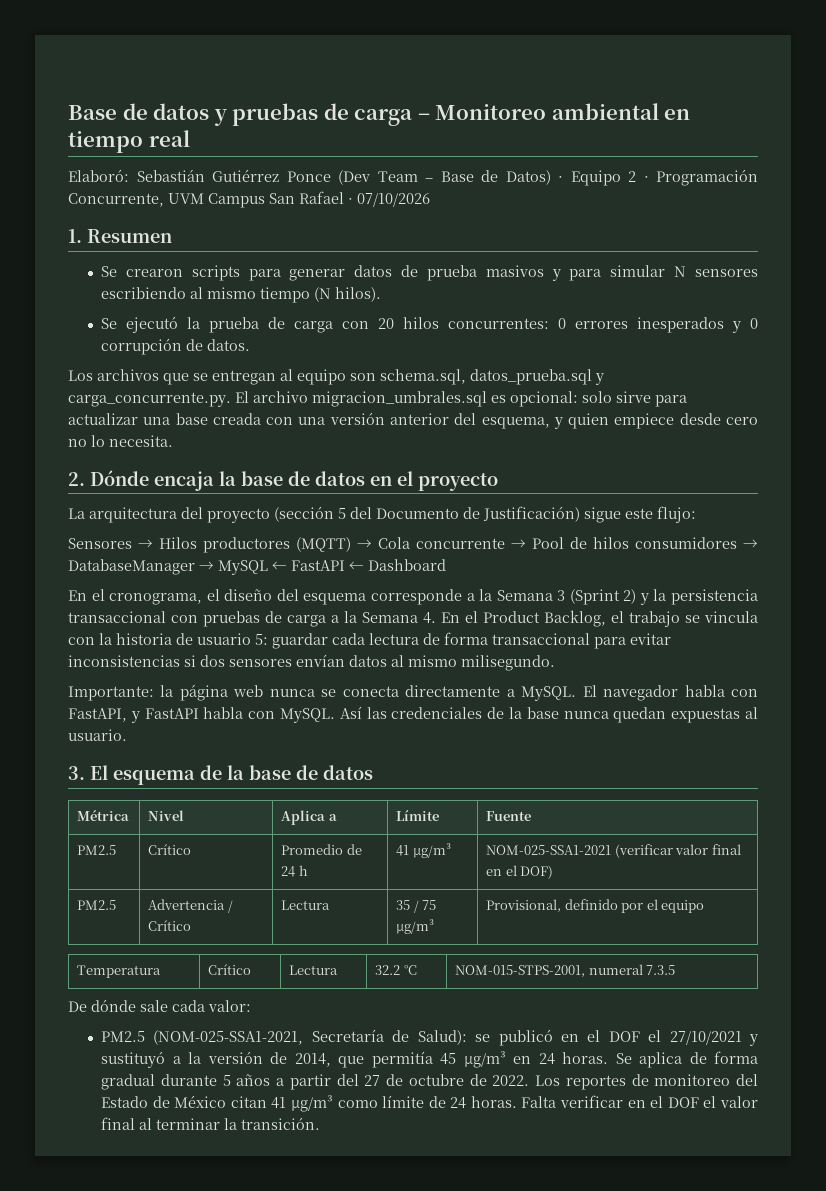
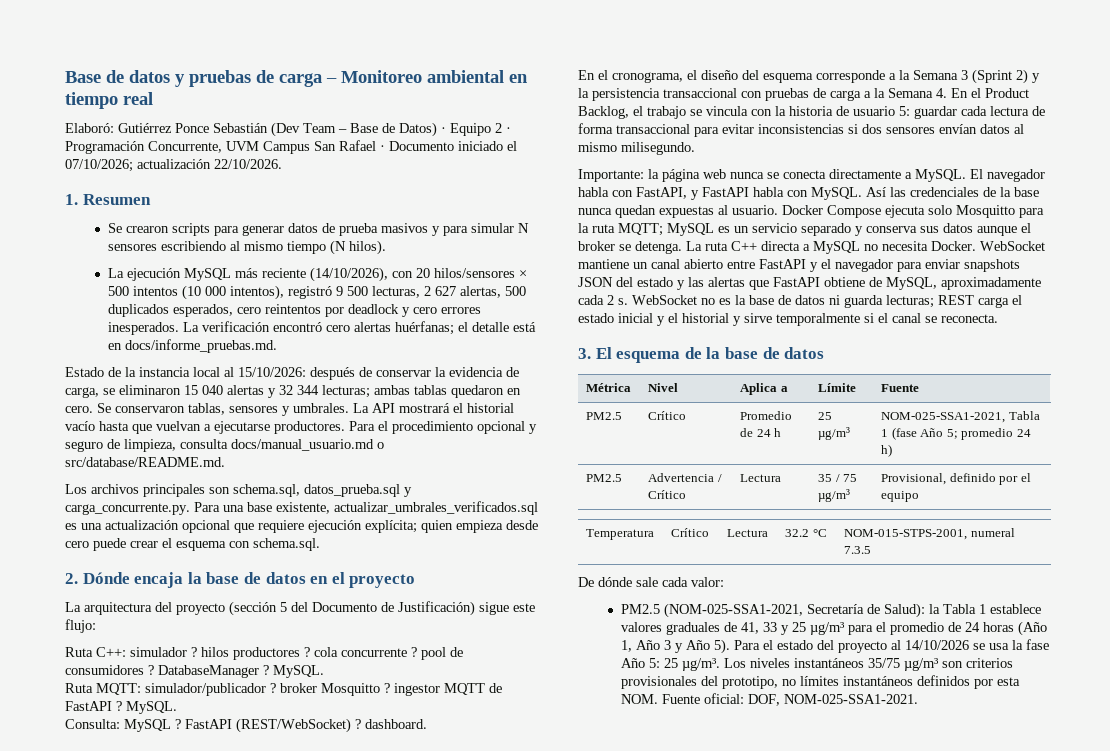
[136,169,205,182] Sebastián -> (114, 128) none
(331, 176) none -> [213,123,268,133] Sebastián
[357,193,430,207] 07/10/2026 -> [389,141,517,151] [65,159,282,172] Documento iniciado el 07/10/2026; actualización 22/10/2026.
[101,316,759,333] [101,338,251,355] [68,369,346,385] Se ejecutó la prueba de carga con 20 hilos concurrentes: 0 errores inesperados y 0 corrupción de datos. // Los archivos que se entregan al equipo -> [108,267,528,282] [108,285,527,300] [108,304,482,317] [108,321,537,335] [108,339,278,353] [65,367,519,380] [65,385,521,398] [65,403,514,416] [65,421,537,434] [65,439,384,452] [65,457,225,467] [65,484,205,497] La ejecución MySQL más reciente (14/10/2026), con 20 hilos/sensores × 500 intentos (10 000 intentos), registró 9 500 lecturas, 2 627 alertas, 500 duplicados esperados, cero reintentos por deadlock y cero errores inesperados. La verificación encontró cero alertas huérfanas; el detalle está en docs/informe_pruebas.md. // Estado de la instancia local al 15/10/2026: después de conservar la evidencia de carga, se eliminaron 15 040 alertas y 32 344 lecturas; ambas tablas quedaron en cero. Se conservaron tablas, sensores y umbrales. La API mostrará el historial vacío hasta que vuelvan a ejecutarse productores. Para el procedimiento opcional y seguro de limpieza, consulta docs/manual_usuario.md o src/database/README.md. // Los archivos principales
[235,391,687,407] [68,412,759,429] [68,435,173,447] El archivo migracion_umbrales.sql es opcional: solo sirve para actualizar una base creada con una versión anterior del esquema, y quien empiece desde cero no lo necesita. -> [194,501,538,515] [65,520,538,533] [65,538,320,551] Para una base existente, actualizar_umbrales_verificados.sql es una actualización opcional que requiere ejecución explícita; quien empieza desde cero puede crear el esquema con schema.sql.
[68,537,758,553] [68,559,446,575] Sensores → Hilos productores (MQTT) → Cola concurrente → Pool de hilos consumidores → DatabaseManager → MySQL ← FastAPI ← Dashboard -> [65,647,463,660] [65,665,324,678] [65,683,502,696] [65,701,177,714] [65,718,427,733] Ruta C++: simulador ? hilos productores ? cola concurrente ? pool de consumidores ? DatabaseManager ? MySQL. // Ruta MQTT: simulador/publicador ? broker Mosquitto ? ingestor MQTT de FastAPI ? MySQL. // Consulta: MySQL ? FastAPI (REST/WebSocket) ? dashboard.
(127, 735) none -> [782,205,1044,218] [578,223,1031,236] [578,241,1045,254] [578,259,1020,272] [578,277,1041,290] [578,295,1022,308] [578,313,998,326] Docker Compose ejecuta solo Mosquitto para la ruta MQTT; MySQL es un servicio separado y conserva sus datos aunque el broker se detenga. La ruta C++ directa a MySQL no necesita Docker. WebSocket mantiene un canal abierto entre FastAPI y el navegador para enviar snapshots JSON del estado y las alertas que FastAPI obtiene de MySQL, aproximadamente cada 2 s. WebSocket no es la base de datos ni guarda lecturas; REST carga el estado inicial y el historial y sirve temporalmente si el canal se reconecta.
[396,843,451,858] [486,844,741,858] [486,865,554,879] 41 µg/m³ | NOM-025-SSA1-2021 (verificar valor final en el DOF) -> [818,412,833,420] [818,427,851,440] [881,411,1040,423] [881,427,1031,440] [881,444,893,457] 25 µg/m³ | NOM-025-SSA1-2021, Tabla 1 (fase Año 5; promedio 24 h)
[475,1029,758,1046] [101,1051,759,1068] [101,1074,759,1090] [101,1095,758,1112] [101,1117,321,1130] se publicó en el DOF el 27/10/2021 y sustituyó a la versión de 2014, que permitía 45 µg/m³ en 24 horas. Se aplica de forma gradual durante 5 años a partir del 27 de octubre de 2022. Los reportes de monitoreo del Estado de México citan 41 µg/m³ como límite de 24 horas. Falta verificar en el DOF el valor final al terminar la transición. -> [929,604,1042,614] [621,621,1048,636] [621,639,1050,654] [621,658,1014,671] [621,675,1021,689] [621,693,919,706] la Tabla 1 establece valores graduales de 41, 33 y 25 µg/m³ para el promedio de 24 horas (Año 1, Año 3 y Año 5). Para el estado del proyecto al 14/10/2026 se usa la fase Año 5: 25 µg/m³. Los niveles instantáneos 35/75 µg/m³ son criterios provisionales del prototipo, no límites instantáneos definidos por esta NOM. Fuente oficial: DOF, NOM-025-SSA1-2021.

